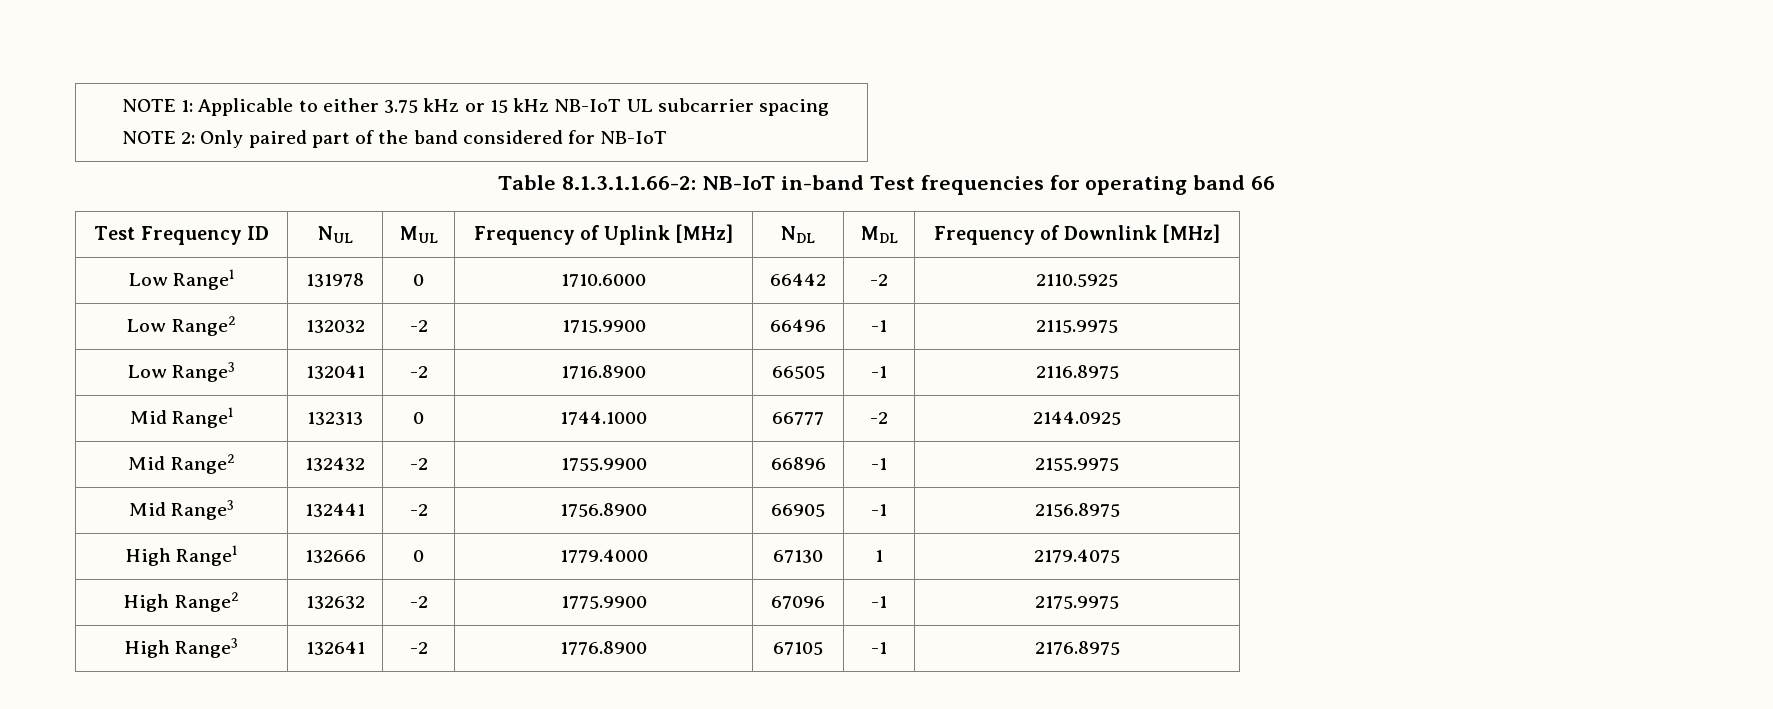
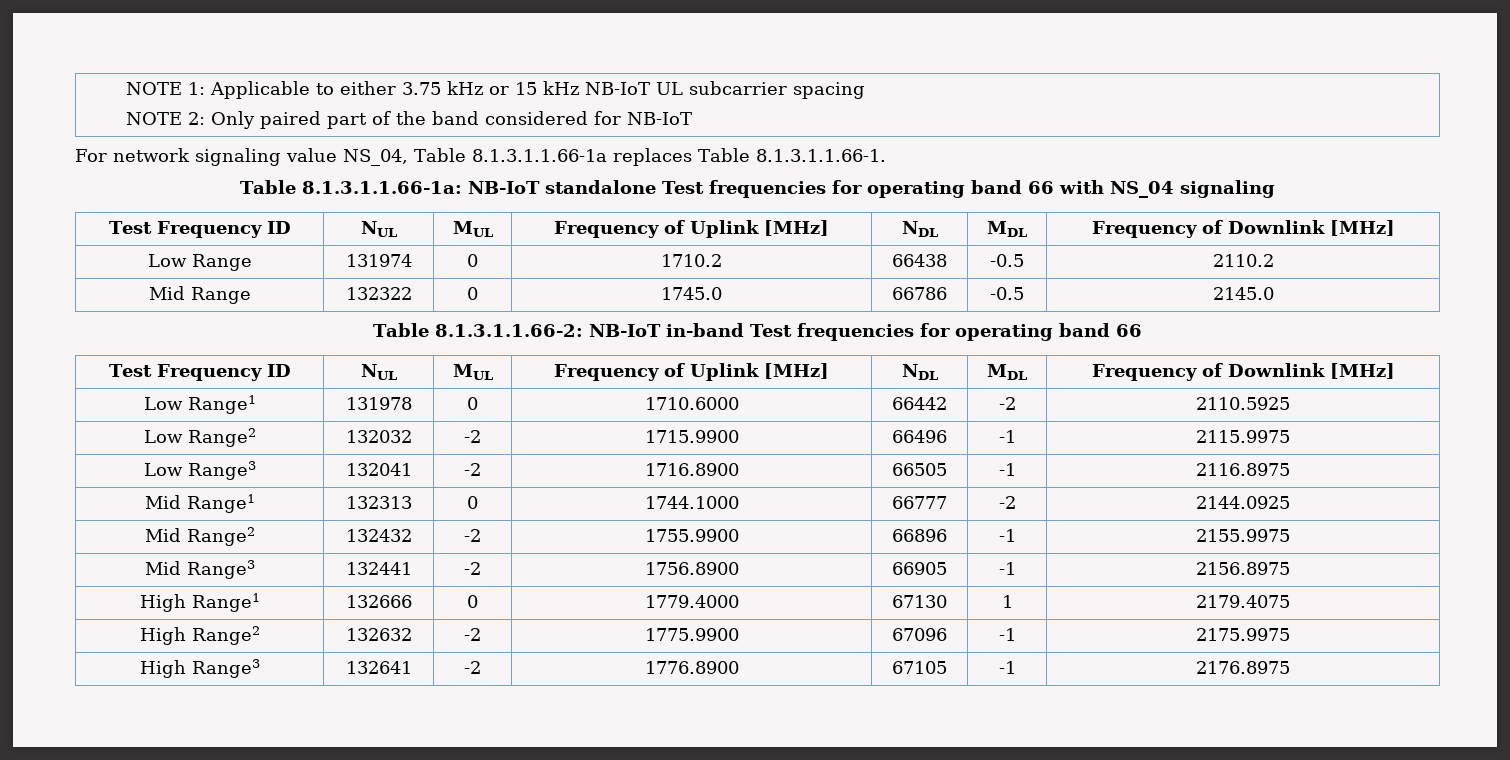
(668, 137) none -> [75,148,886,166] [239,180,1276,198] [108,221,291,238] [360,221,397,237] [452,221,493,237] [554,220,829,238] [901,221,938,237] [987,221,1027,237] [1091,220,1395,238] [147,254,252,271] [345,254,412,267] [467,254,478,267] [661,254,722,267] [892,254,947,267] [990,254,1024,267] [1212,254,1274,267] [148,286,251,304] [345,287,412,300] [467,287,478,300] [661,287,722,300] [892,287,947,300] [990,287,1024,300] [1212,287,1274,300] // For network signaling value NS_04, Table 8.1.3.1.1.66-1a replaces Table 8.1.3.1.1.66-1. // Table 8.1.3.1.1.66-1a: NB-IoT standalone Test frequencies for operating band 66 with NS_04 signaling // Test Frequency ID | NUL | MUL | Frequency of Uplink [MHz] | NDL | MDL | Frequency of Downlink [MHz] // Low Range | 131974 | 0 | 1710.2 | 66438 | -0.5 | 2110.2 // Mid Range | 132322 | 0 | 1745.0 | 66786 | -0.5 | 2145.0

